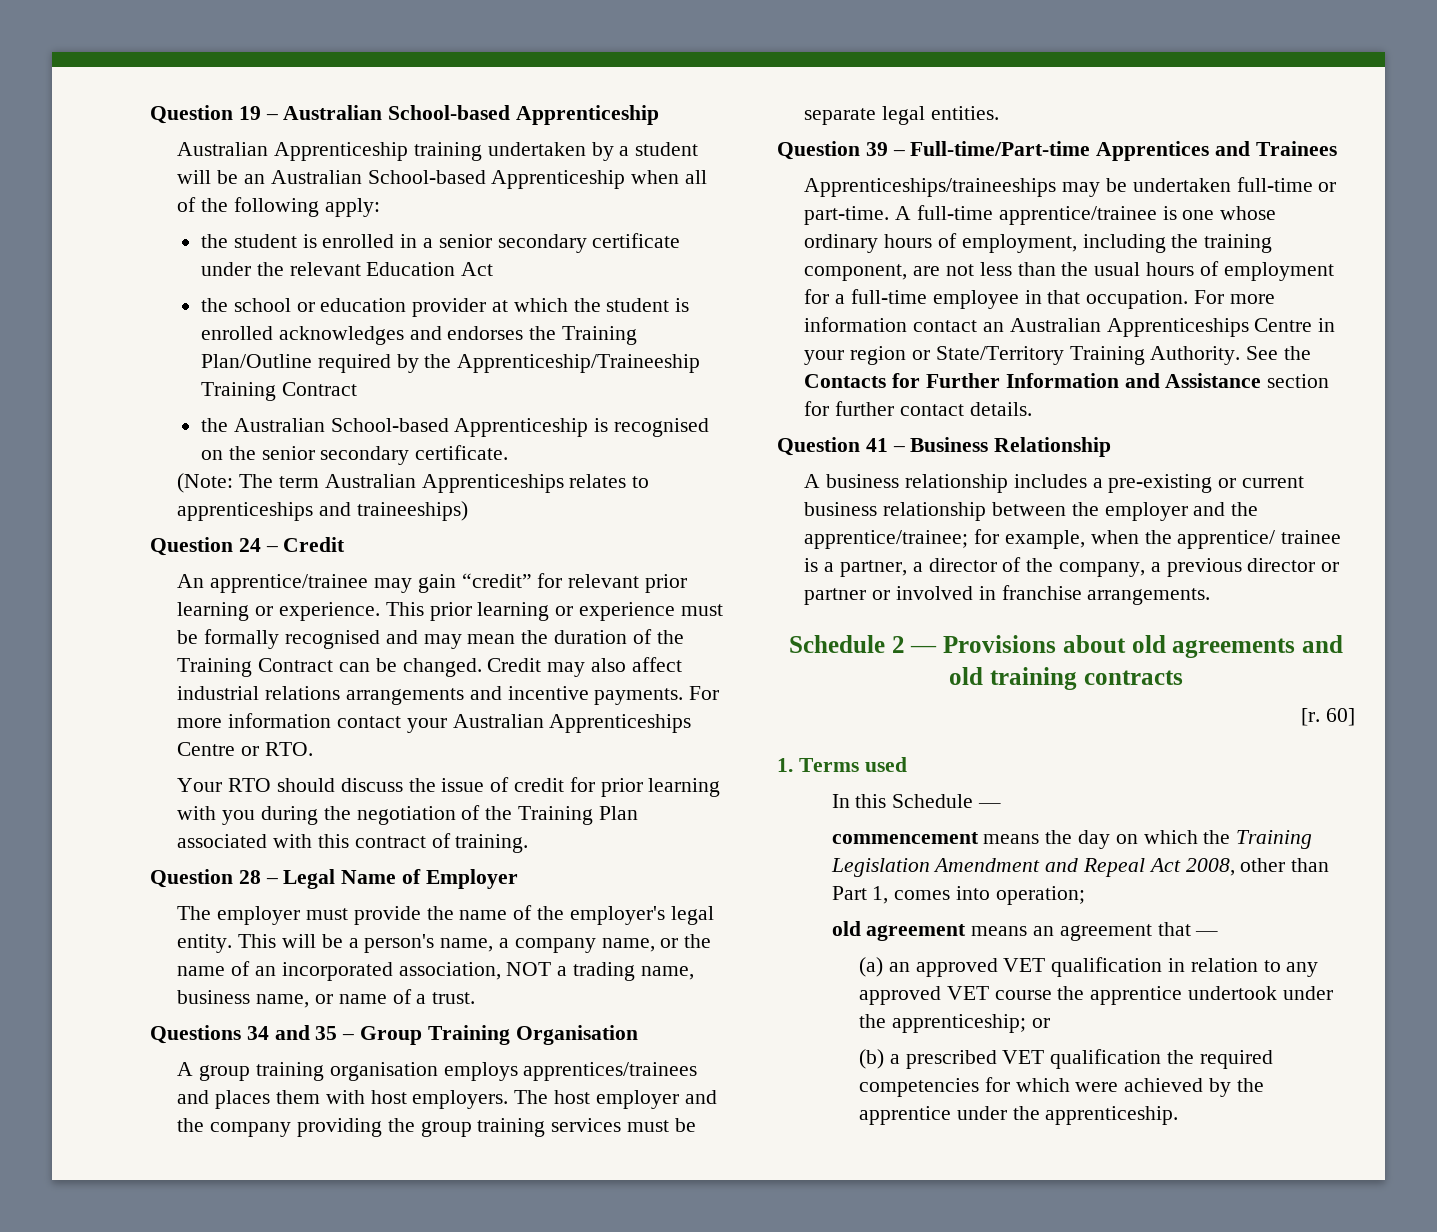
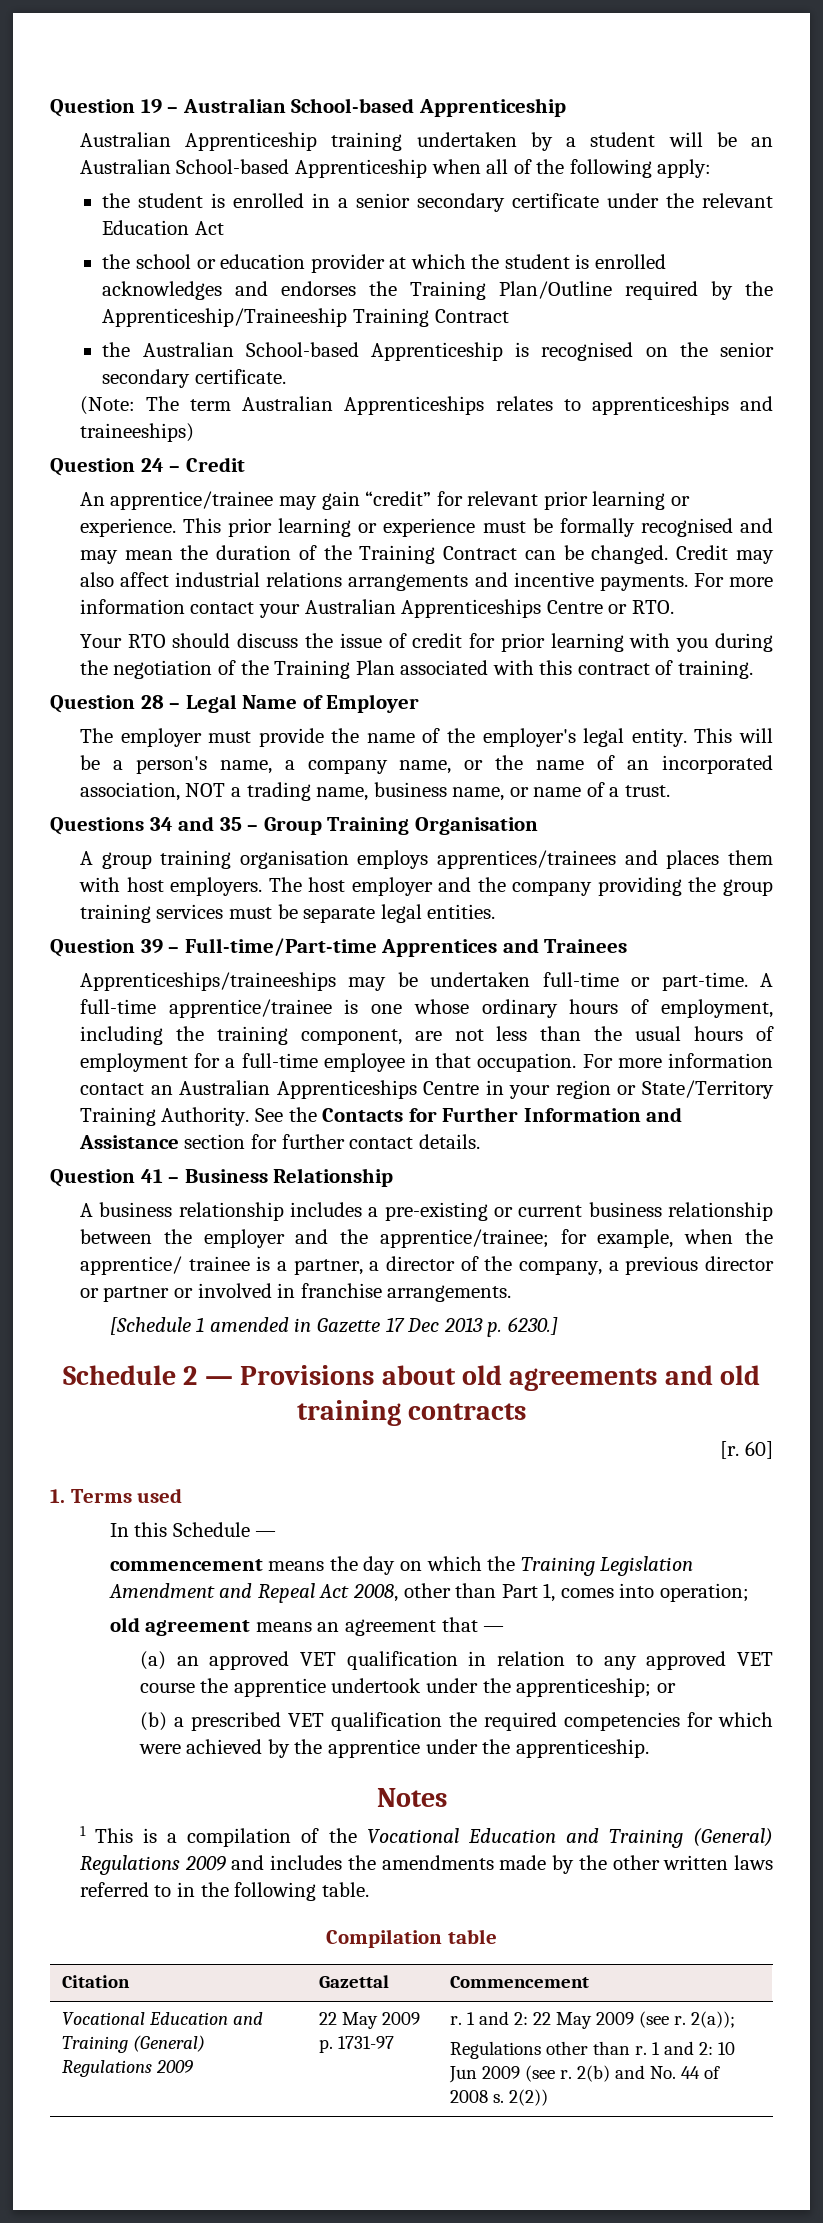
(1211, 596) none -> [109,1317,558,1337] // [Schedule 1 amended in Gazette 17 Dec 2013 p. 6230.]
(1179, 1115) none -> [376,1788,447,1807] [79,1826,774,1848] [79,1855,774,1875] [79,1882,369,1901] [326,1929,497,1948] [61,1975,130,1988] [318,1975,389,1988] [449,1976,589,1988] [61,2012,263,2025] [61,2035,205,2053] [61,2060,193,2077] [318,2012,420,2029] [318,2036,394,2053] [449,2011,735,2029] [449,2041,735,2059] [448,2065,720,2083] [449,2089,548,2106] // Notes // 1 This is a compilation of the Vocational Education and Training (General) Regulations 2009 and includes the amendments made by the other written laws referred to in the following table. // Compilation table // Citation | Gazettal | Commencement // Vocational Education and Training (General) Regulations 2009 | 22 May 2009 p. 1731-97 | r. 1 and 2: 22 May 2009 (see r. 2(a)); // Regulations other than r. 1 and 2: 10 Jun 2009 (see r. 2(b) and No. 44 of 2008 s. 2(2))

